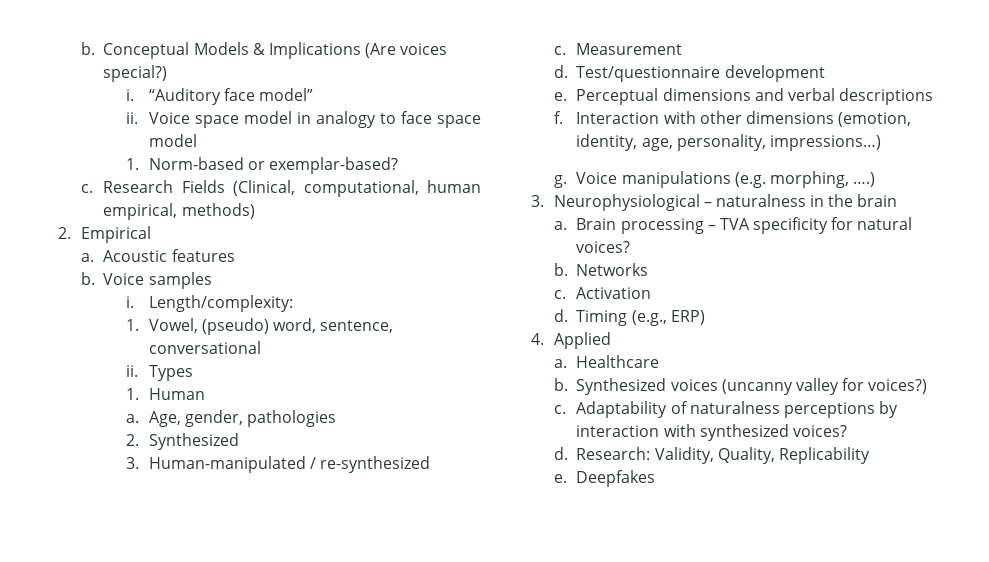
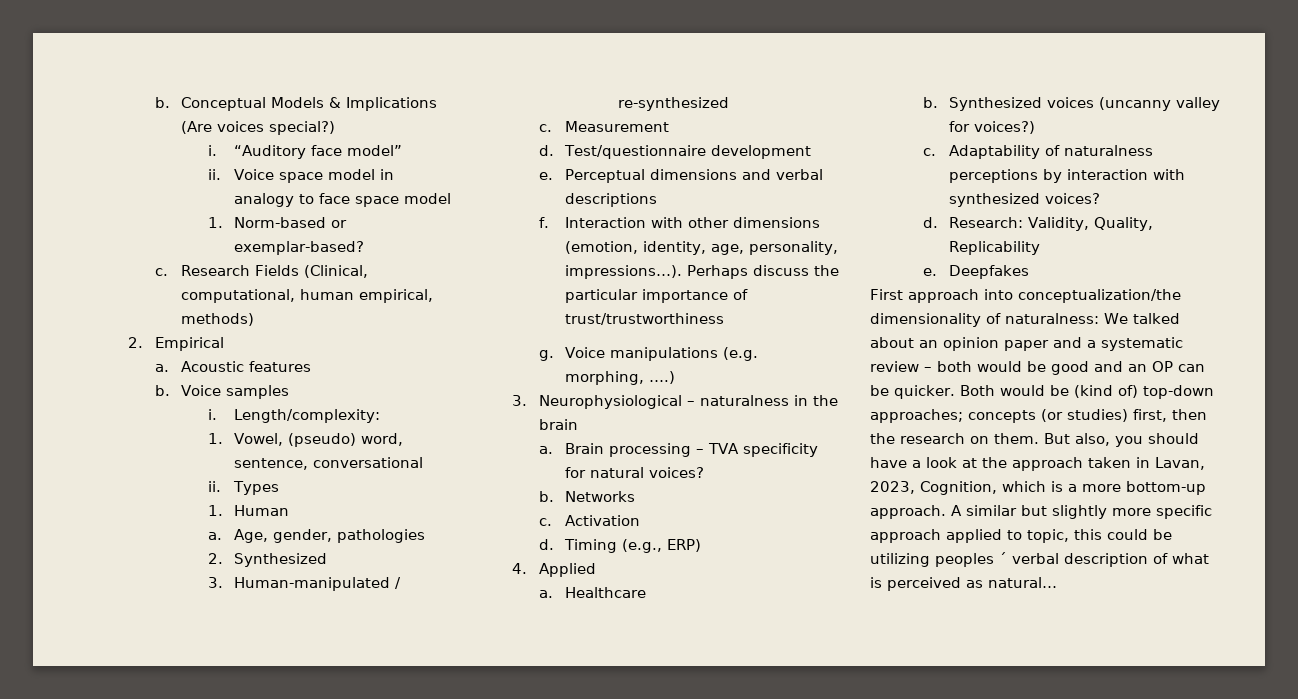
[769,135,881,151] impressions…) -> [565,265,840,279] [565,289,749,303] [565,313,725,325] impressions…). Perhaps discuss the particular importance of trust/trustworthiness
(656, 478) none -> [870,289,1181,303] [870,313,1180,327] [870,337,1183,351] [870,361,1205,375] [870,385,1214,399] [870,409,1207,423] [870,433,1199,447] [870,457,1205,471] [870,481,1206,495] [870,505,1212,519] [870,529,1172,543] [870,552,1209,567] [870,577,1057,591] // First approach into conceptualization/the dimensionality of naturalness: We talked about an opinion paper and a systematic review – both would be good and an OP can be quicker. Both would be (kind of) top-down approaches; concepts (or studies) first, then the research on them. But also, you should have a look at the approach taken in Lavan, 2023, Cognition, which is a more bottom-up approach. A similar but slightly more specific approach applied to topic, this could be utilizing peoples ´ verbal description of what is perceived as natural…

